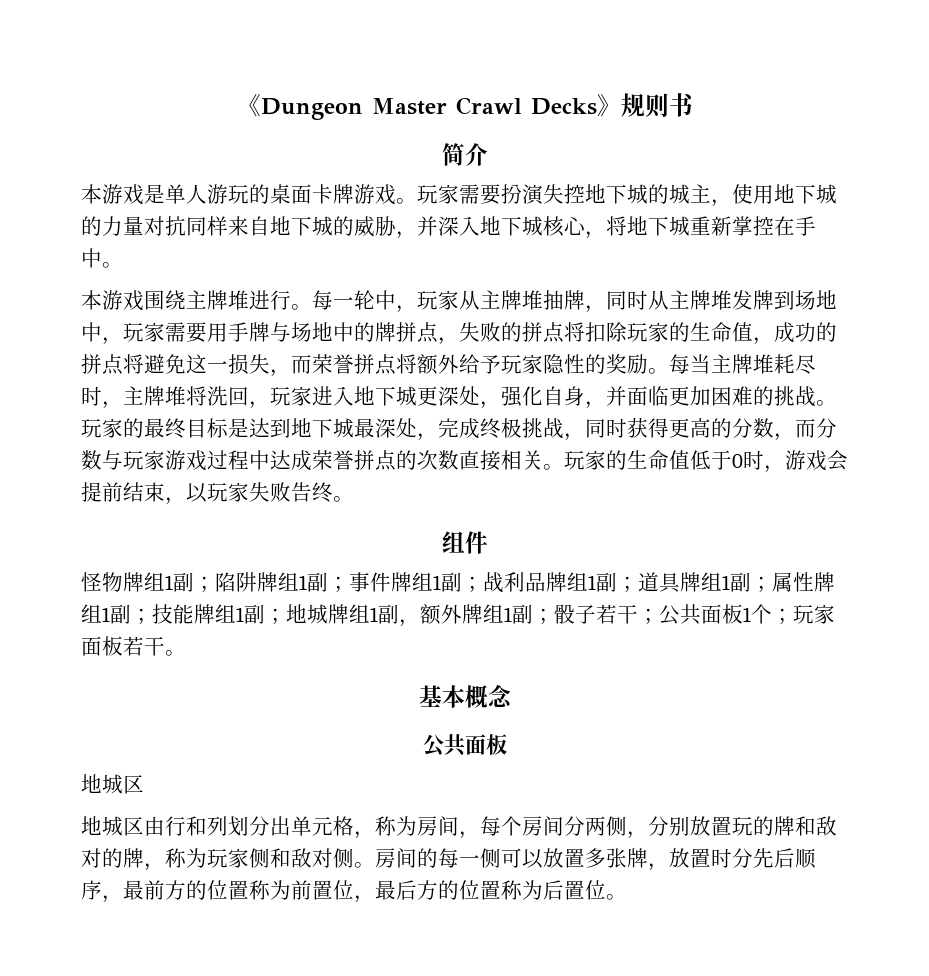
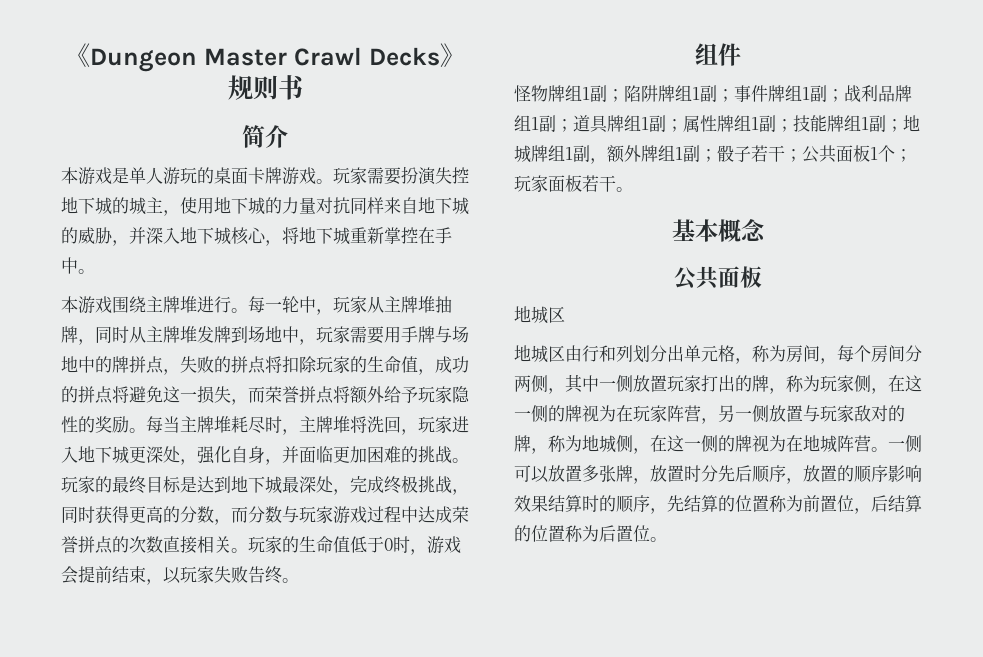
[648,816,837,836] [81,848,459,871] 分别放置玩的牌和敌对的牌，称为玩家侧和敌对侧。房间的每 -> [565,374,922,394] [514,405,905,424] [514,435,888,454] 其中一侧放置玩家打出的牌，称为玩家侧，在这一侧的牌视为在玩家阵营，另一侧放置与玩家敌对的牌，称为地城侧，在这一侧的牌视为在地城阵营。
[123,880,186,900] 最前方 -> [803,465,922,483] [514,495,718,514] 放置的顺序影响效果结算时的顺序，先结算
[375,880,438,900] 最后方 -> [871,495,922,512] 后结算

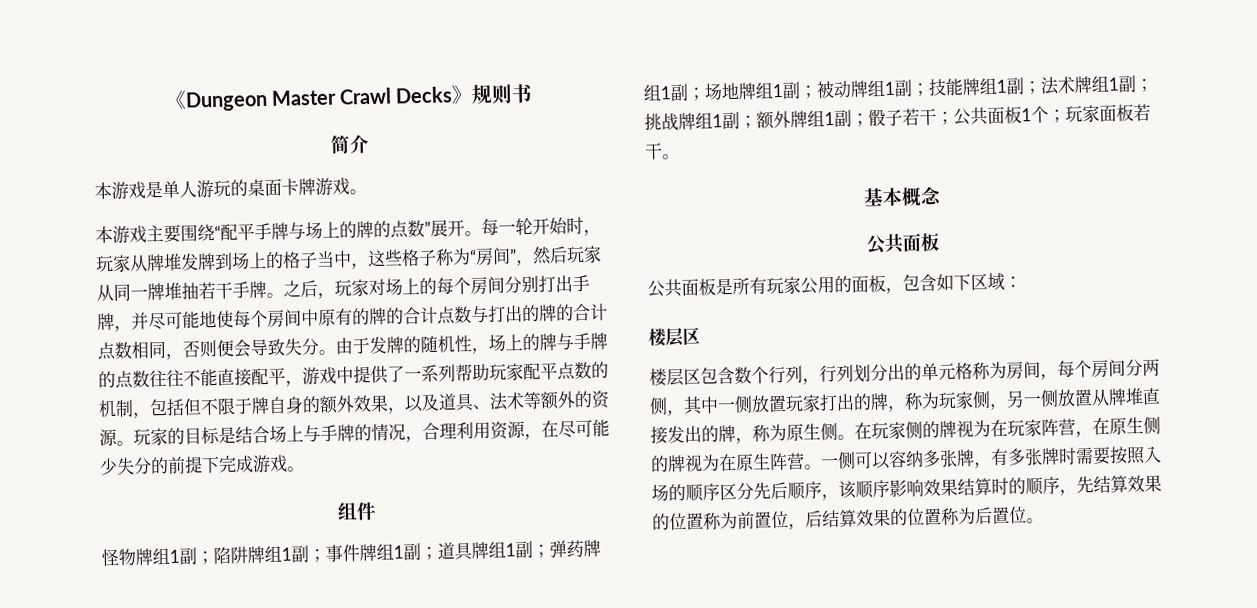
[333,166,469,185] [61,197,469,216] [61,227,452,246] [61,257,95,274] [61,296,231,314] 玩家需要扮演失控地下城的城主，使用地下城的力量对抗同样来自地下城的威胁，并深入地下城核心，将地下城重新掌控在手中。 // 本游戏围绕主牌堆进行 -> [95,219,465,244] // 本游戏主要围绕“配平手牌与场上的牌的点数”展开
[299,296,316,313] 中 -> [532,216,584,235] 开始时
[384,296,452,313] [61,326,469,345] [61,356,469,375] [61,386,470,405] [61,416,469,435] [61,446,469,465] [61,475,469,495] [61,506,469,525] [61,536,461,555] [61,566,282,585] 主牌堆抽牌，同时从主牌堆发牌到场地中，玩家需要用手牌与场地中的牌拼点，失败的拼点将扣除玩家的生命值，成功的拼点将避免这一损失，而荣誉拼点将额外给予玩家隐性的奖励。每当主牌堆耗尽时，主牌堆将洗回，玩家进入地下城更深处，强化自身，并面临更加困难的挑战。玩家的最终目标是达到地下城最深处，完成终极挑战，同时获得更高的分数，而分数与玩家游戏过程中达成荣誉拼点的次数直接相关。玩家的生命值低于0时，游戏会提前结束，以玩家失败告终 -> [146,245,602,272] [96,274,590,302] [97,303,608,332] [97,332,608,361] [98,361,609,389] [98,390,611,419] [99,419,610,447] [99,454,288,476] 牌堆发牌到场上的格子当中，这些格子称为“房间”，然后玩家从同一牌堆抽若干手牌。之后，玩家对场上的每个房间分别打出手牌，并尽可能地使每个房间中原有的牌的合计点数与打出的牌的合计点数相同，否则便会导致失分。由于发牌的随机性，场上的牌与手牌的点数往往不能直接配平，游戏中提供了一系列帮助玩家配平点数的机制，包括但不限于牌自身的额外效果，以及道具、法术等额外的资源。玩家的目标是结合场上与手牌的情况，合理利用资源，在尽可能少失分的前提下完成游戏
[844,85,912,103] [514,115,717,133] 战利品牌组1副；道具牌组1副；属性 -> [437,539,601,561] [643,80,852,102] 道具牌组1副；弹药牌组1副；场地牌组1副；被动
[903,115,920,132] [514,145,607,164] 地城牌组1副， -> [1040,75,1153,95] [644,111,757,132] 法术牌组1副；挑战牌组1副；
[514,306,565,324] [514,345,752,364] 地城区 // 地城区由行和列划分出单元格， -> [647,272,1022,298] [648,327,700,347] [649,362,973,387] 公共面板是所有玩家公用的面板，包含如下区域： // 楼层区 // 楼层区包含数个行列，行列划分出的单元格
[888,375,922,392] [514,410,531,420] 在这一 -> [1006,387,1161,408] [650,421,906,445] 另一侧放置从牌堆直接发出的牌，称为原生侧。在玩家
[718,405,905,423] [514,435,837,454] 另一侧放置与玩家敌对的牌，称为地城侧，在这一侧的牌视为在地城 -> [1092,416,1161,436] [650,453,771,473] 在原生侧的牌视为在原生
[548,465,582,482] 放置 -> [888,450,924,468] 容纳
[650,465,701,482] 放置时 -> [990,445,1162,467] [651,482,737,502] 有多张牌时需要按照入场的顺序区
[803,465,854,482] 放置的 -> [838,480,857,499] 该
(718, 503) none -> [1127,474,1162,493] 效果
(922, 503) none -> [856,508,891,527] 效果

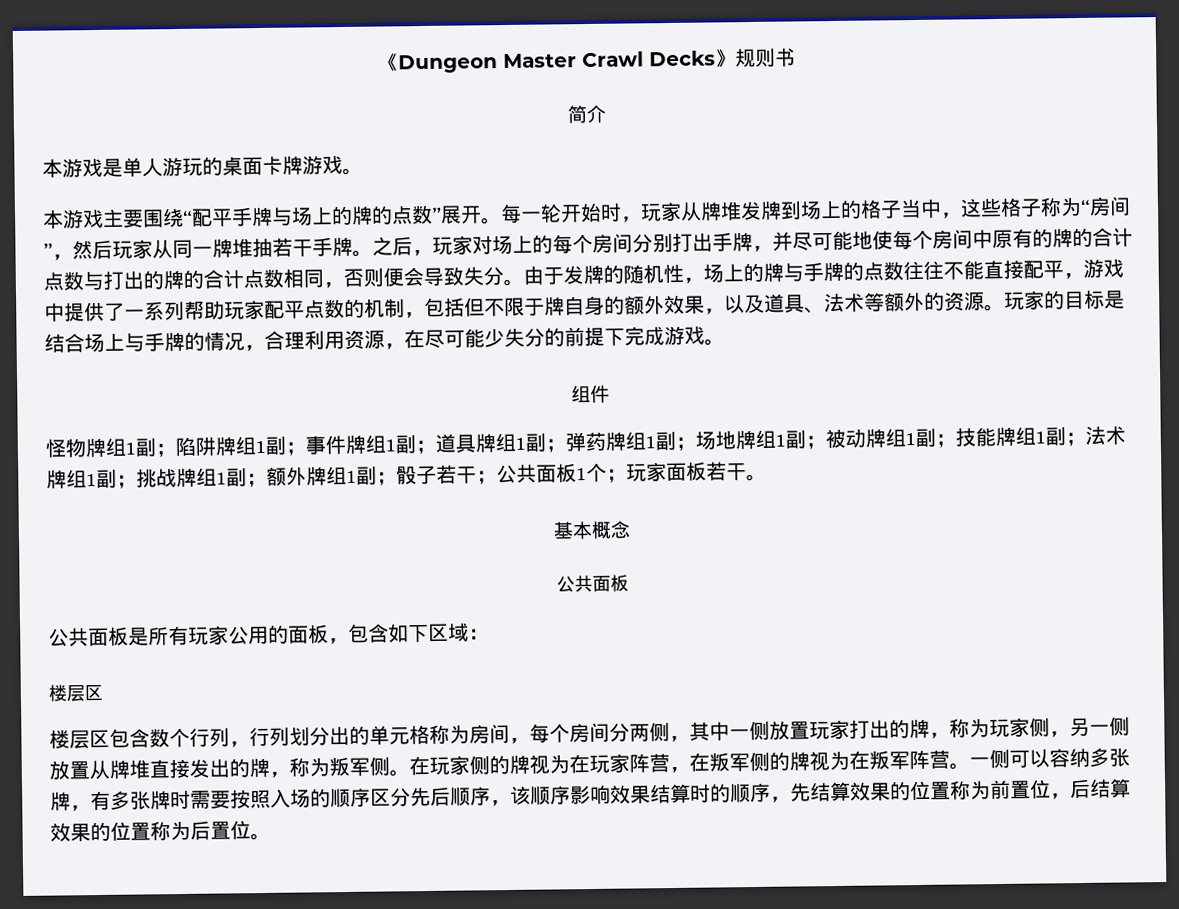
[786,423,821,441] 原生 -> [329,756,370,777] 叛军
[1109,416,1161,435] [650,453,771,473] 原生侧的牌视为在原生 -> [709,750,910,772] 叛军侧的牌视为在叛军

